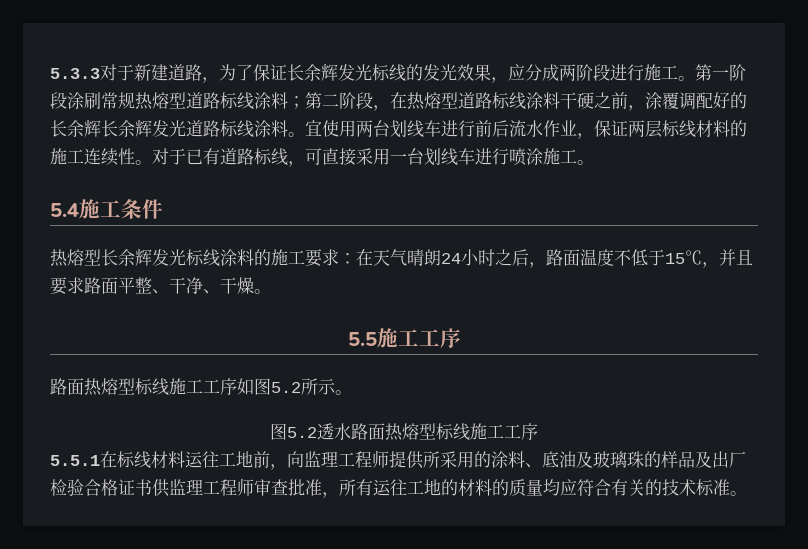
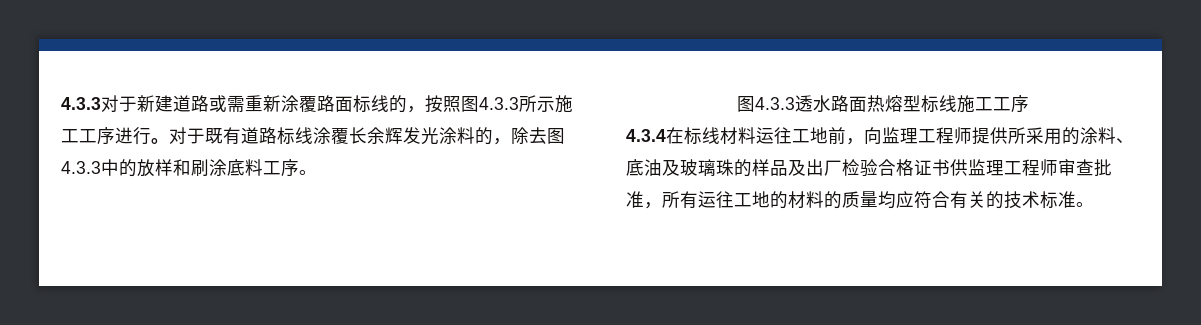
[50,68,100,79] 5.3.3 -> [61,97,101,110] 4.3.3
[202,63,746,83] [50,92,747,111] [50,119,747,139] [50,148,594,167] [50,199,163,219] [50,248,753,268] [50,277,271,295] [347,328,461,348] [50,378,336,396] ，为了保证长余辉发光标线的发光效果，应分成两阶段进行施工。第一阶段涂刷常规热熔型道路标线涂料；第二阶段，在热熔型道路标线涂料干硬之前，涂覆调配好的长余辉长余辉发光道路标线涂料。宜使用两台划线车进行前后流水作业，保证两层标线材料的施工连续性。对于已有道路标线，可直接采用一台划线车进行喷涂施工。 // 5.4施工条件 // 热熔型长余辉发光标线涂料的施工要求：在天气晴朗24小时之后，路面温度不低于15℃，并且要求路面平整、干净、干燥。 // 5.5施工工序 // 路面热熔型标线施工工序如图5.2所示 -> [209,95,573,113] [61,127,565,145] [61,159,299,177] 或需重新涂覆路面标线的，按照图4.3.3所示施工工序进行。对于既有道路标线涂覆长余辉发光涂料的，除去图4.3.3中的放样和刷涂底料工序
[287,427,317,438] 5.2 -> [755,97,795,110] 4.3.3
[50,455,100,466] 5.5.1 -> [626,129,666,142] 4.3.4

